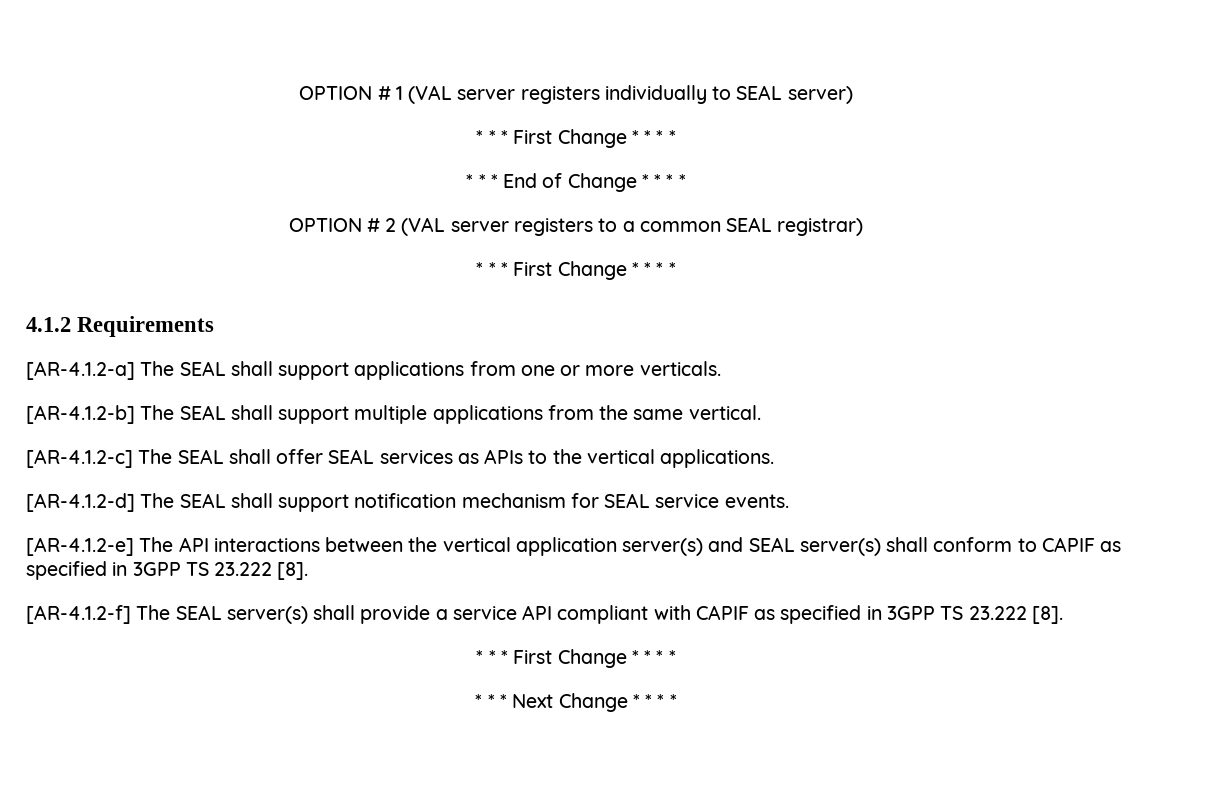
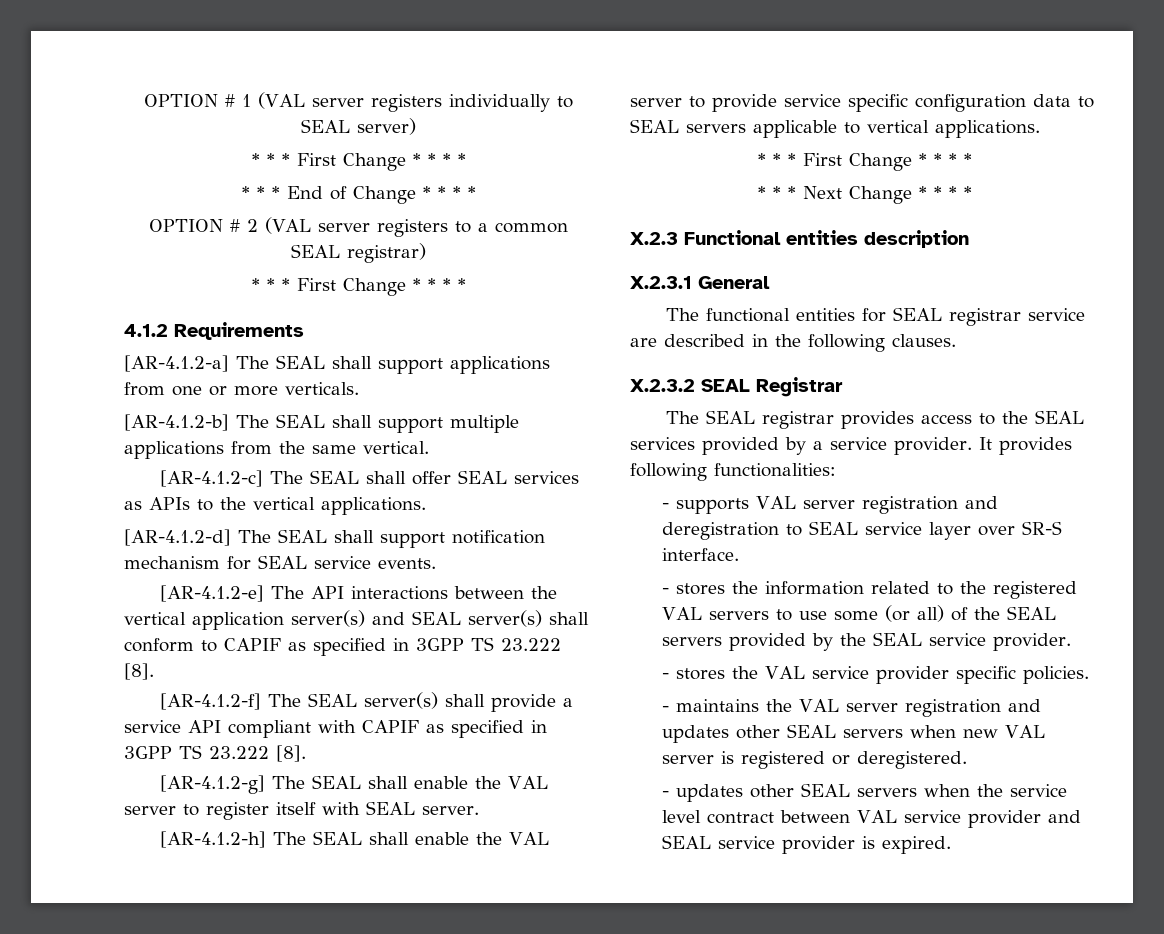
(1063, 615) none -> [160,775,549,794] [124,801,479,820] [160,831,550,848] [630,94,1094,112] [630,119,1040,138] // [AR-4.1.2-g] The SEAL shall enable the VAL server to register itself with SEAL server. // [AR-4.1.2-h] The SEAL shall enable the VAL server to provide service specific configuration data to SEAL servers applicable to vertical applications.
(677, 701) none -> [630,230,969,248] [630,276,770,289] [666,307,1086,326] [630,334,956,352] [630,377,843,397] [666,410,1085,429] [630,437,1072,455] [630,463,836,481] [662,496,998,514] [662,521,1063,540] [662,548,740,561] [662,581,1078,599] [662,605,1056,622] [662,632,1072,651] [662,666,1089,684] [662,699,1041,717] [662,724,1046,743] [662,751,968,769] [662,783,1068,802] [662,810,1081,828] [662,835,952,854] // X.2.3 Functional entities description // X.2.3.1 General // The functional entities for SEAL registrar service are described in the following clauses. // X.2.3.2 SEAL Registrar // The SEAL registrar provides access to the SEAL services provided by a service provider. It provides following functionalities: // - supports VAL server registration and deregistration to SEAL service layer over SR-S interface. // - stores the information related to the registered VAL servers to use some (or all) of the SEAL servers provided by the SEAL service provider. // - stores the VAL service provider specific policies. // - maintains the VAL server registration and updates other SEAL servers when new VAL server is registered or deregistered. // - updates other SEAL servers when the service level contract between VAL service provider and SEAL service provider is expired.

